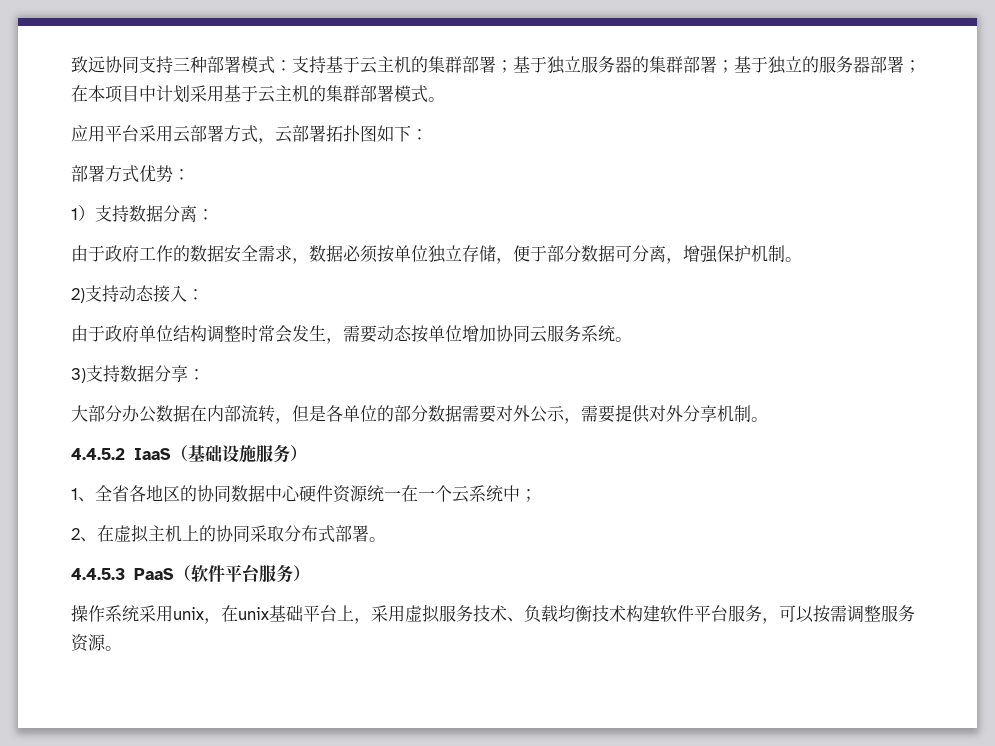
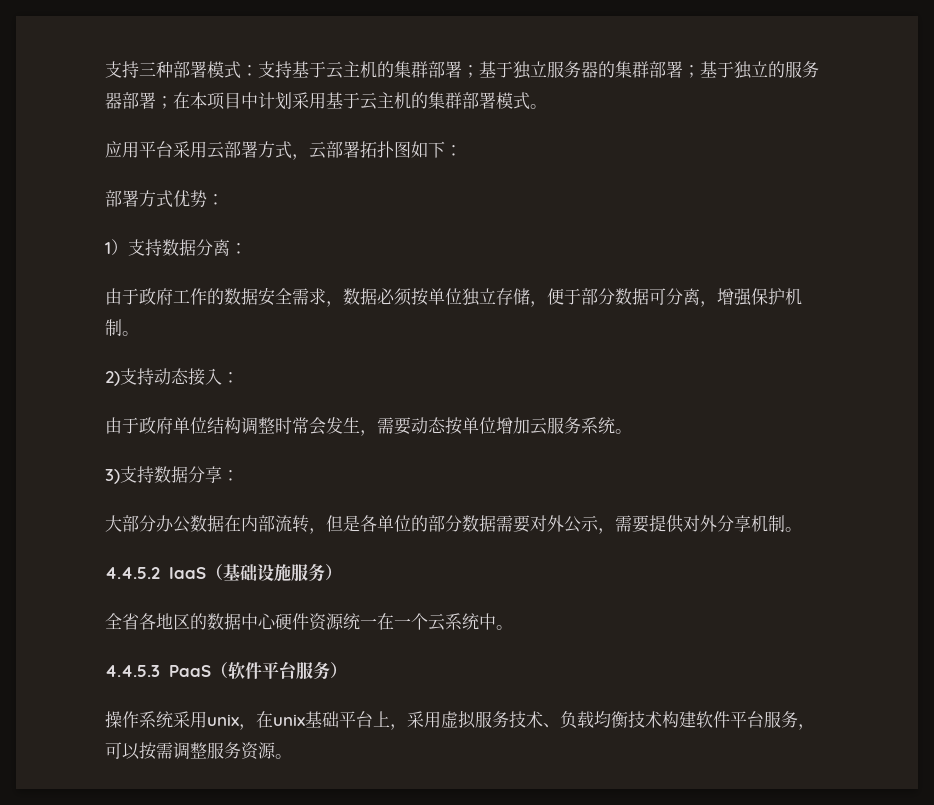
[71,56,139,73] 致远协同 -> (105, 69) none
[496,325,530,342] 协同 -> (530, 425) none
[71,488,95,502] 1、 -> (342, 572) none
[197,485,231,502] 协同 -> (207, 621) none
[520,489,537,502] [71,524,369,543] ； // 2、在虚拟主机上的协同采取分布式部署 -> (496, 621) none

